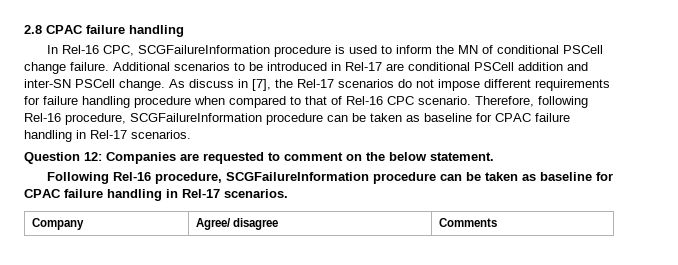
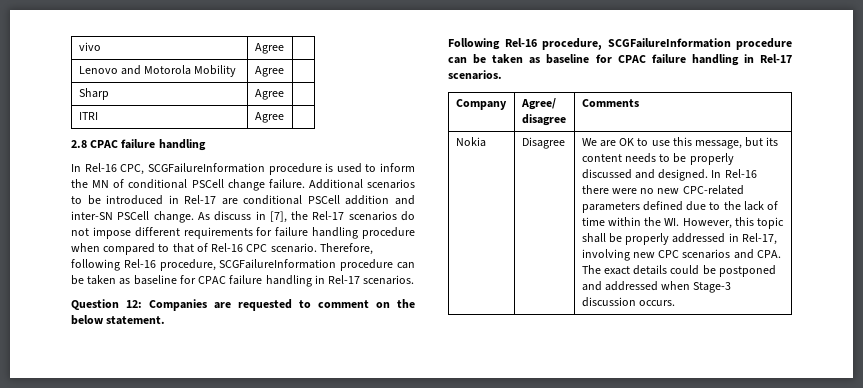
(24, 29) none -> [78,42,101,51] [254,43,284,54] [78,65,237,77] [254,66,284,77] [78,88,109,100] [254,89,284,100] [78,112,98,120] [254,112,284,123] vivo | Agree | // Lenovo and Motorola Mobility | Agree | // Sharp | Agree | // ITRI | Agree | //
(497, 222) none -> [455,137,486,147] [521,137,565,149] [581,137,779,149] [581,153,734,165] [581,169,757,181] [581,185,744,195] [581,201,779,213] [581,217,785,229] [581,233,777,245] [581,249,781,261] [581,265,776,277] [581,281,732,293] [581,297,675,307] // Nokia | Disagree | We are OK to use this message, but its content needs to be properly discussed and designed. In Rel-16 there were no new CPC-related parameters defined due to the lack of time within the WI. However, this topic shall be properly addressed in Rel-17, involving new CPC scenarios and CPA. The exact details could be postponed and addressed when Stage-3 discussion occurs.

